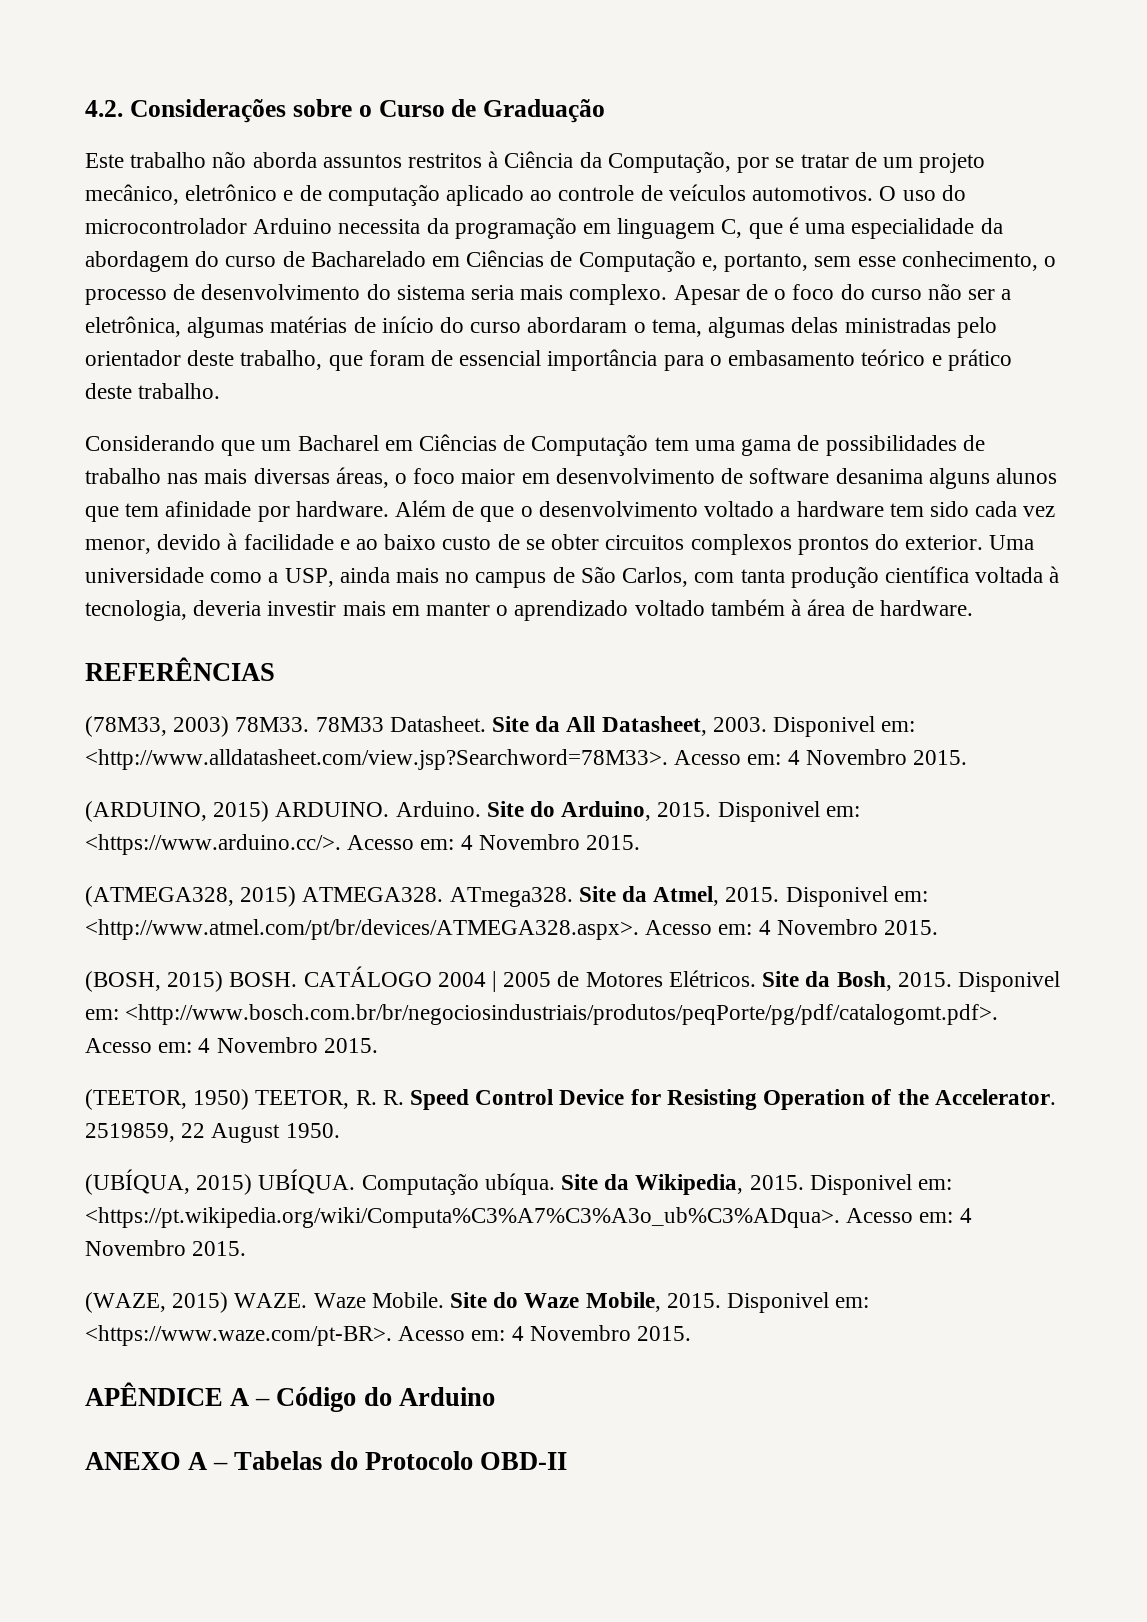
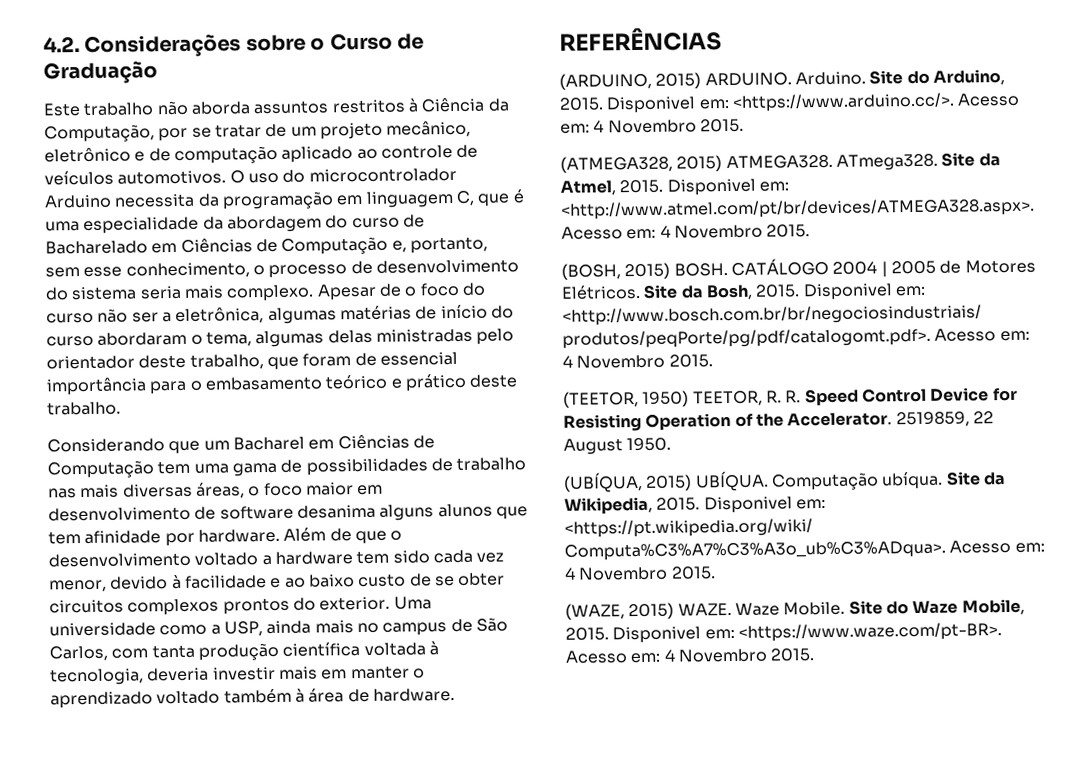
[85,716,916,737] [85,749,968,770] // (78M33, 2003) 78M33. 78M33 Datasheet. Site da All Datasheet, 2003. Disponivel em: <http://www.alldatasheet.com/view.jsp?Searchword=78M33>. Acesso em: 4 Novembro 2015. -> (722, 39) none
[85,1382,495,1412] [85,1451,567,1470] // APÊNDICE A – Código do Arduino // ANEXO A – Tabelas do Protocolo OBD-II -> (815, 655) none

